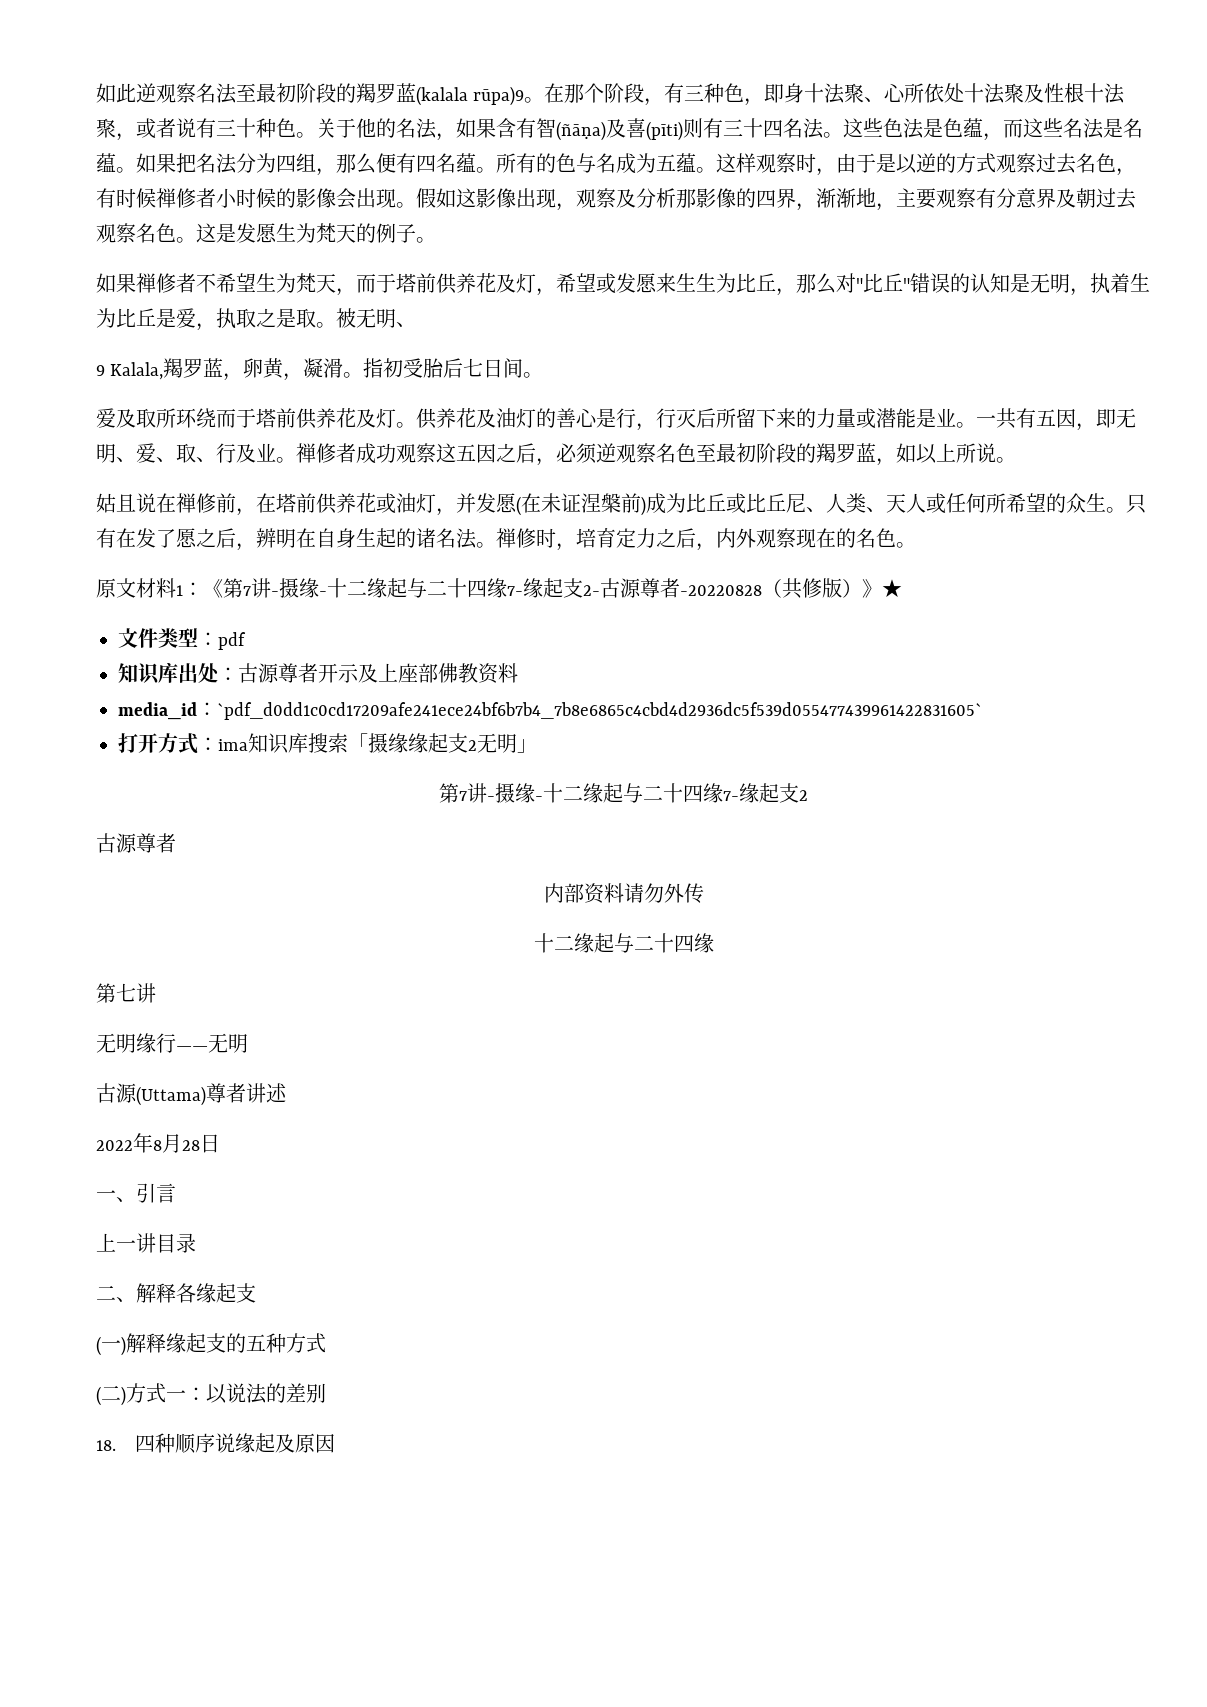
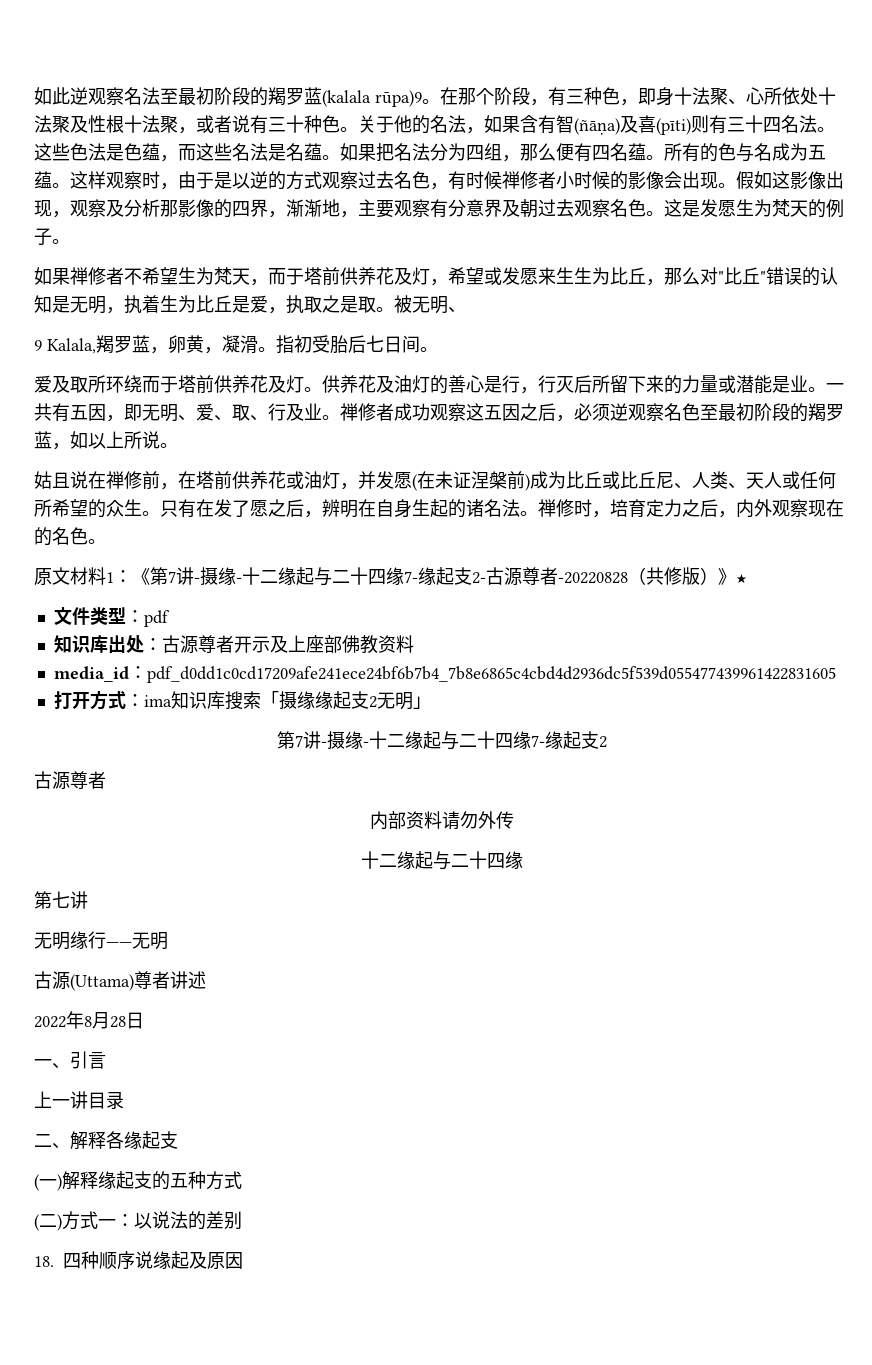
[217,702,982,720] `pdf_d0dd1c0cd17209afe241ece24bf6b7b4_7b8e6865c4cbd4d2936dc5f539d055477439961422831605` -> [146,666,836,683] pdf_d0dd1c0cd17209afe241ece24bf6b7b4_7b8e6865c4cbd4d2936dc5f539d055477439961422831605

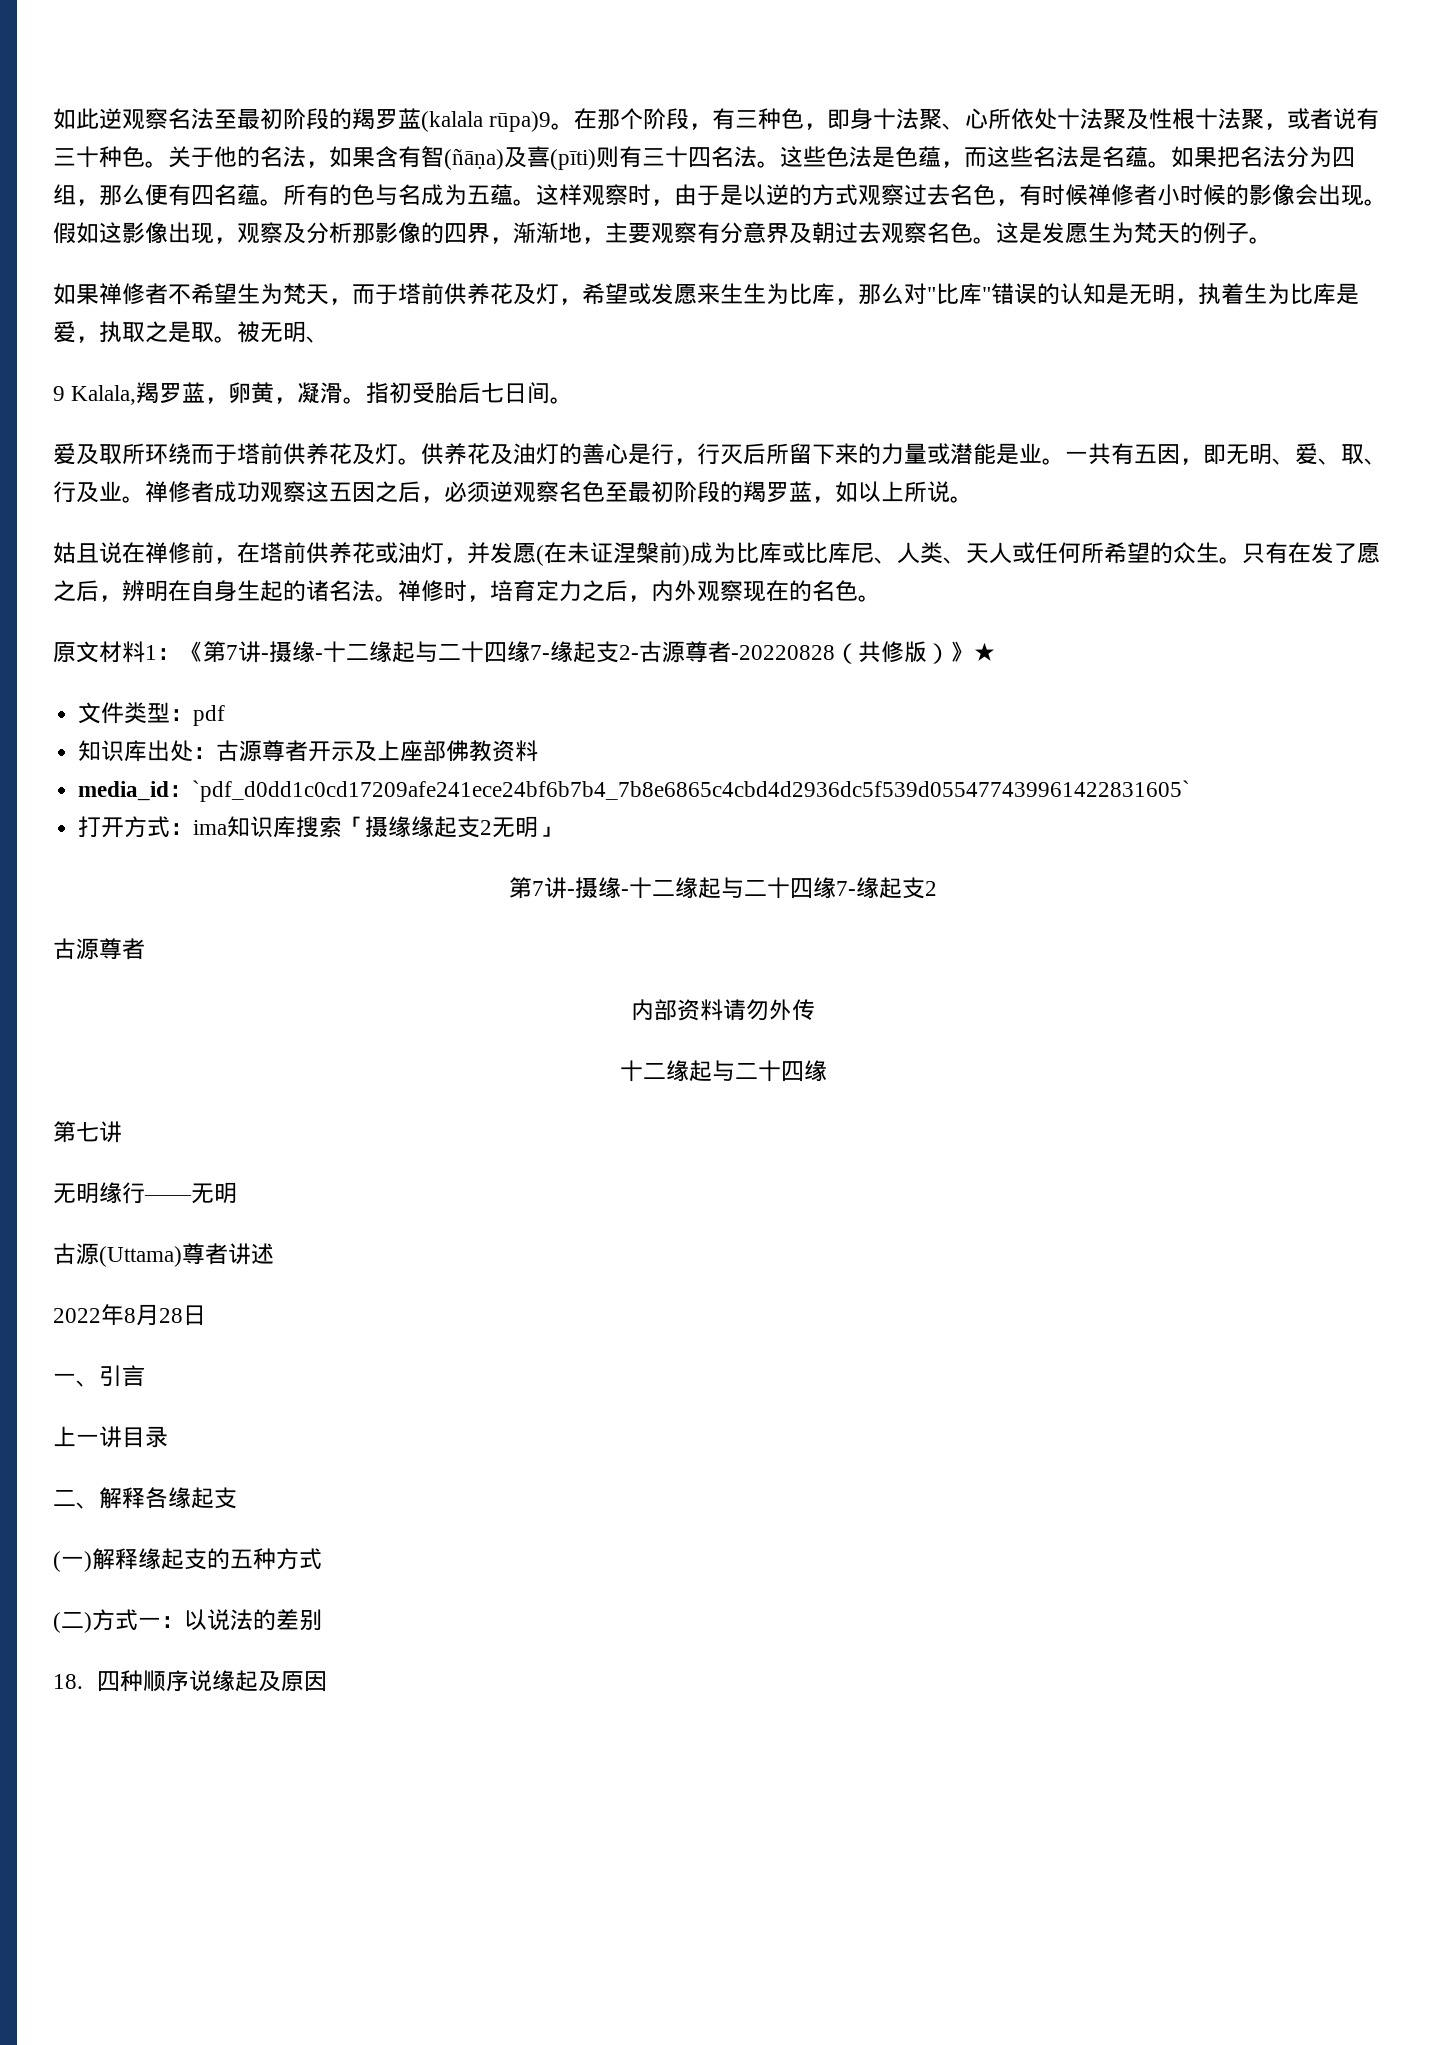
[628,267,646,284] 丘 -> [812,283,835,305] 库
[742,267,760,284] 丘 -> [959,283,982,305] 库
[214,295,232,312] 丘 -> [1313,283,1336,305] 库
[584,471,656,489] 丘或比丘 -> [759,542,851,564] 库或比库
[146,666,836,683] pdf_d0dd1c0cd17209afe241ece24bf6b7b4_7b8e6865c4cbd4d2936dc5f539d055477439961422831605 -> [192,780,1191,802] `pdf_d0dd1c0cd17209afe241ece24bf6b7b4_7b8e6865c4cbd4d2936dc5f539d055477439961422831605`

